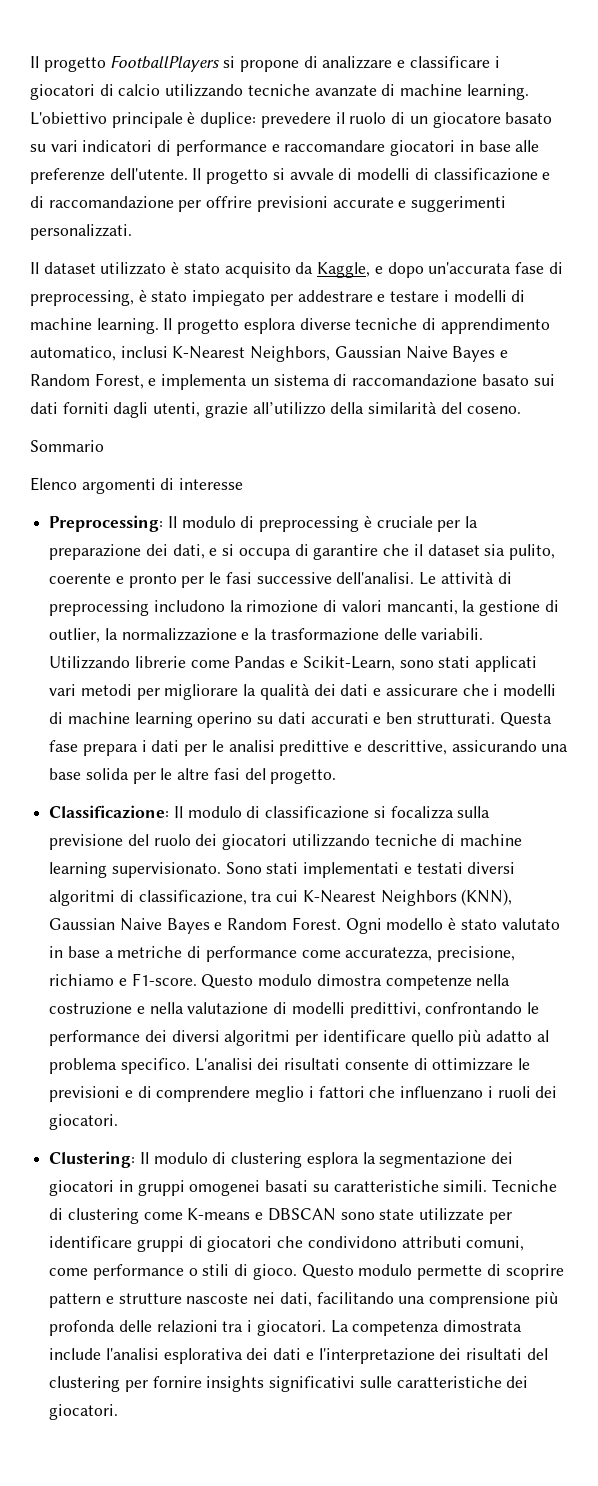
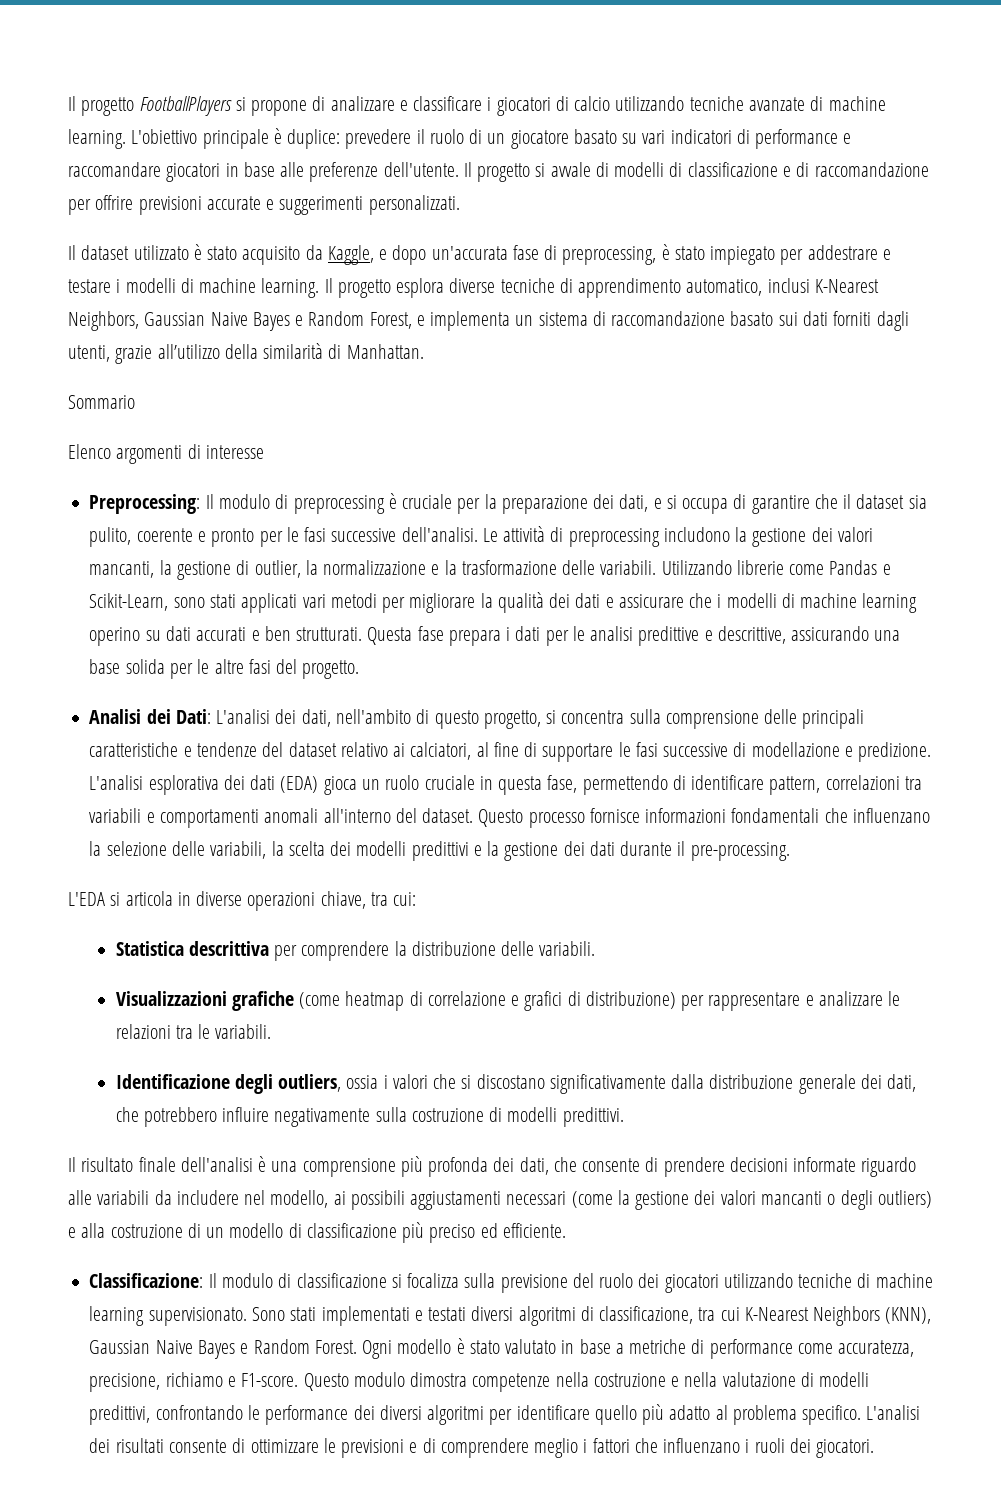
[440,402,521,414] del coseno. -> [328,344,424,359] di Manhattan.
[246,600,338,613] rimozione di -> [752,527,833,547] gestione dei
(337, 776) none -> [89,709,865,729] [89,742,932,762] [89,775,922,795] [89,808,930,828] [89,841,790,861] [68,891,417,911] [115,941,596,961] [115,991,901,1011] [115,1024,272,1039] [115,1074,917,1094] [115,1107,624,1127] [68,1156,917,1177] [68,1190,932,1210] [68,1222,566,1243] // Analisi dei Dati: L'analisi dei dati, nell'ambito di questo progetto, si concentra sulla comprensione delle principali caratteristiche e tendenze del dataset relativo ai calciatori, al fine di supportare le fasi successive di modellazione e predizione. L'analisi esplorativa dei dati (EDA) gioca un ruolo cruciale in questa fase, permettendo di identificare pattern, correlazioni tra variabili e comportamenti anomali all'interno del dataset. Questo processo fornisce informazioni fondamentali che influenzano la selezione delle variabili, la scelta dei modelli predittivi e la gestione dei dati durante il pre-processing. // L'EDA si articola in diverse operazioni chiave, tra cui: // Statistica descrittiva per comprendere la distribuzione delle variabili. // Visualizzazioni grafiche (come heatmap di correlazione e grafici di distribuzione) per rappresentare e analizzare le relazioni tra le variabili. // Identificazione degli outliers, ossia i valori che si discostano significativamente dalla distribuzione generale dei dati, che potrebbero influire negativamente sulla costruzione di modelli predittivi. // Il risultato finale dell'analisi è una comprensione più profonda dei dati, che consente di prendere decisioni informate riguardo alle variabili da includere nel modello, ai possibili aggiustamenti necessari (come la gestione dei valori mancanti o degli outliers) e alla costruzione di un modello di classificazione più preciso ed efficiente.
[49,1151,514,1168] [49,1179,558,1196] [49,1208,512,1224] [49,1236,525,1252] [49,1264,564,1280] [49,1291,558,1308] [49,1320,523,1336] [49,1348,548,1364] [49,1376,529,1392] [49,1404,119,1420] // Clustering: Il modulo di clustering esplora la segmentazione dei giocatori in gruppi omogenei basati su caratteristiche simili. Tecniche di clustering come K-means e DBSCAN sono state utilizzate per identificare gruppi di giocatori che condividono attributi comuni, come performance o stili di gioco. Questo modulo permette di scoprire pattern e strutture nascoste nei dati, facilitando una comprensione più profonda delle relazioni tra i giocatori. La competenza dimostrata include l'analisi esplorativa dei dati e l'interpretazione dei risultati del clustering per fornire insights significativi sulle caratteristiche dei giocatori. -> (875, 1448) none

